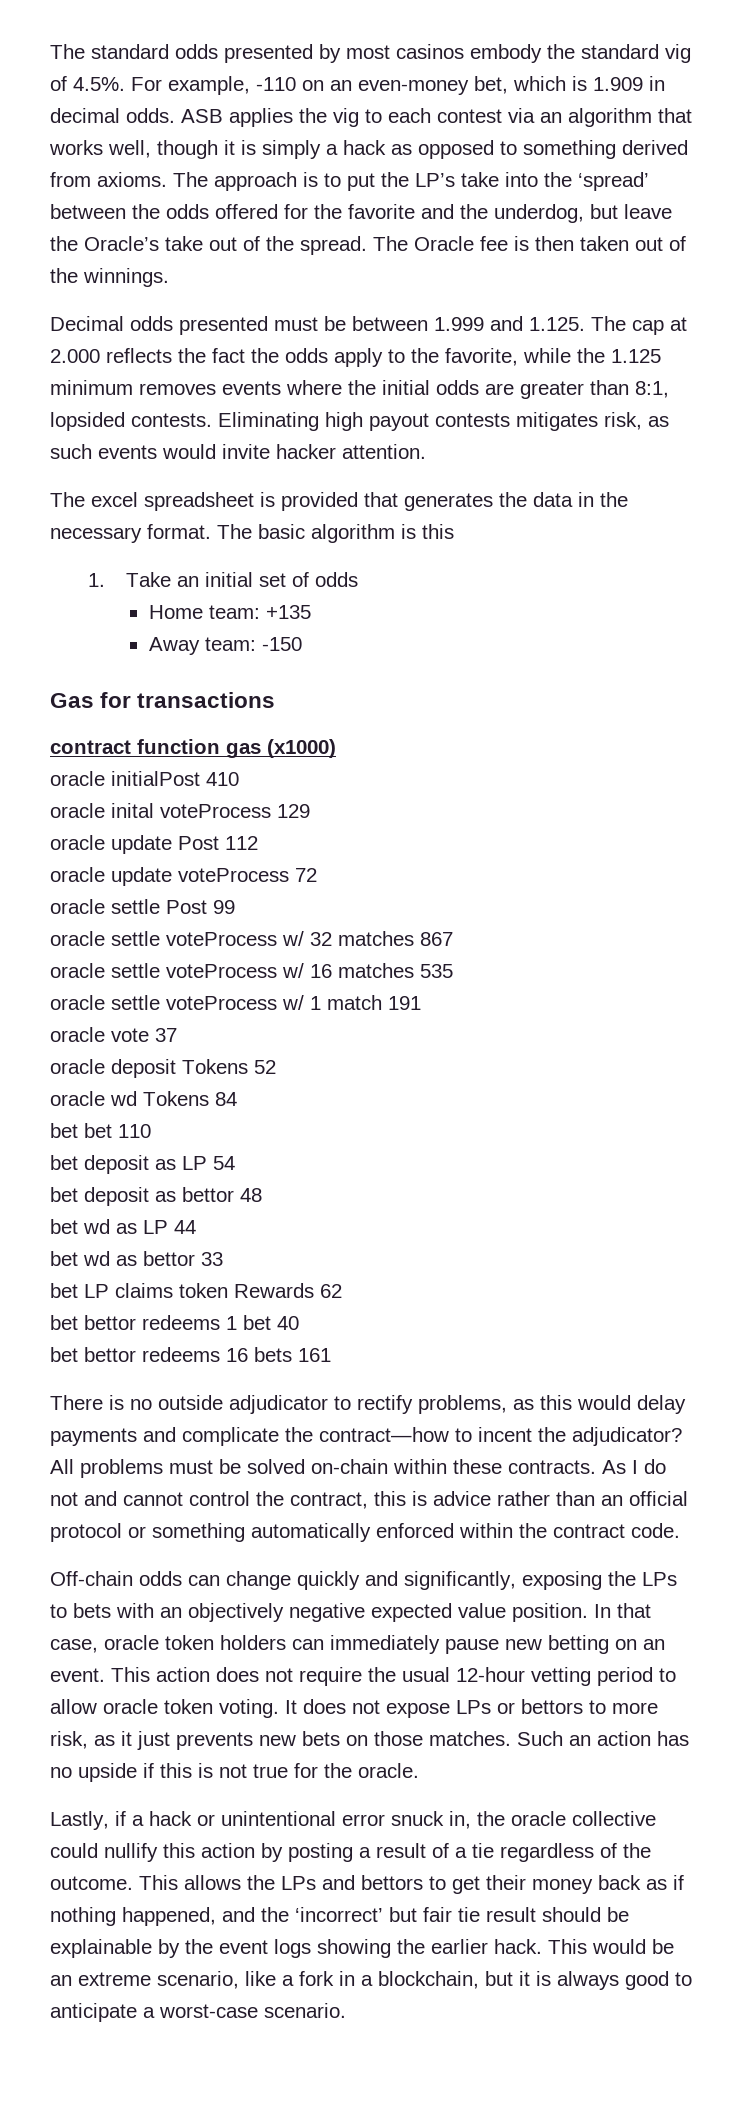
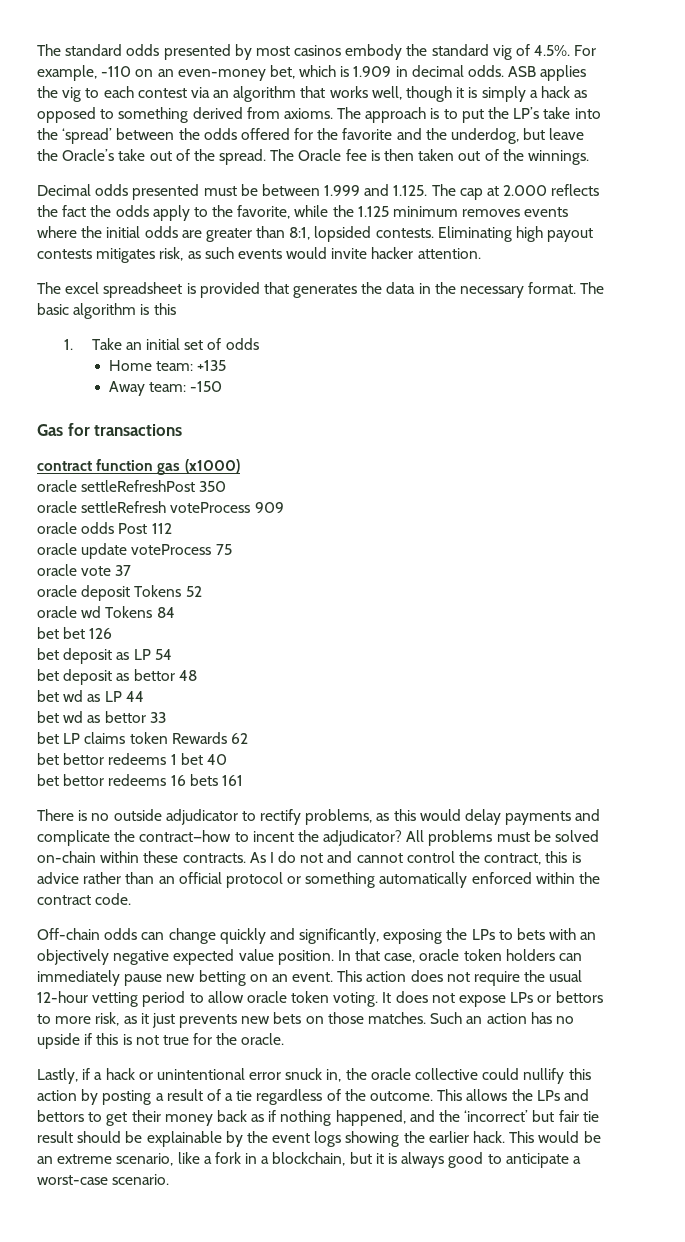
[111,771,239,786] [50,803,310,818] [50,835,172,854] initialPost 410 // oracle inital voteProcess 129 // oracle update -> [81,480,227,492] [37,501,284,513] [37,522,115,534] settleRefreshPost 350 // oracle settleRefresh voteProcess 909 // oracle odds
[295,868,317,882] [50,899,235,914] [50,931,453,946] [50,963,453,978] [50,995,421,1010] 72 // oracle settle Post 99 // oracle settle voteProcess w/ 32 matches 867 // oracle settle voteProcess w/ 16 matches 535 // oracle settle voteProcess w/ 1 match 191 -> [215,544,232,555] 75
[118,1124,151,1138] 110 -> [89,628,113,639] 126

